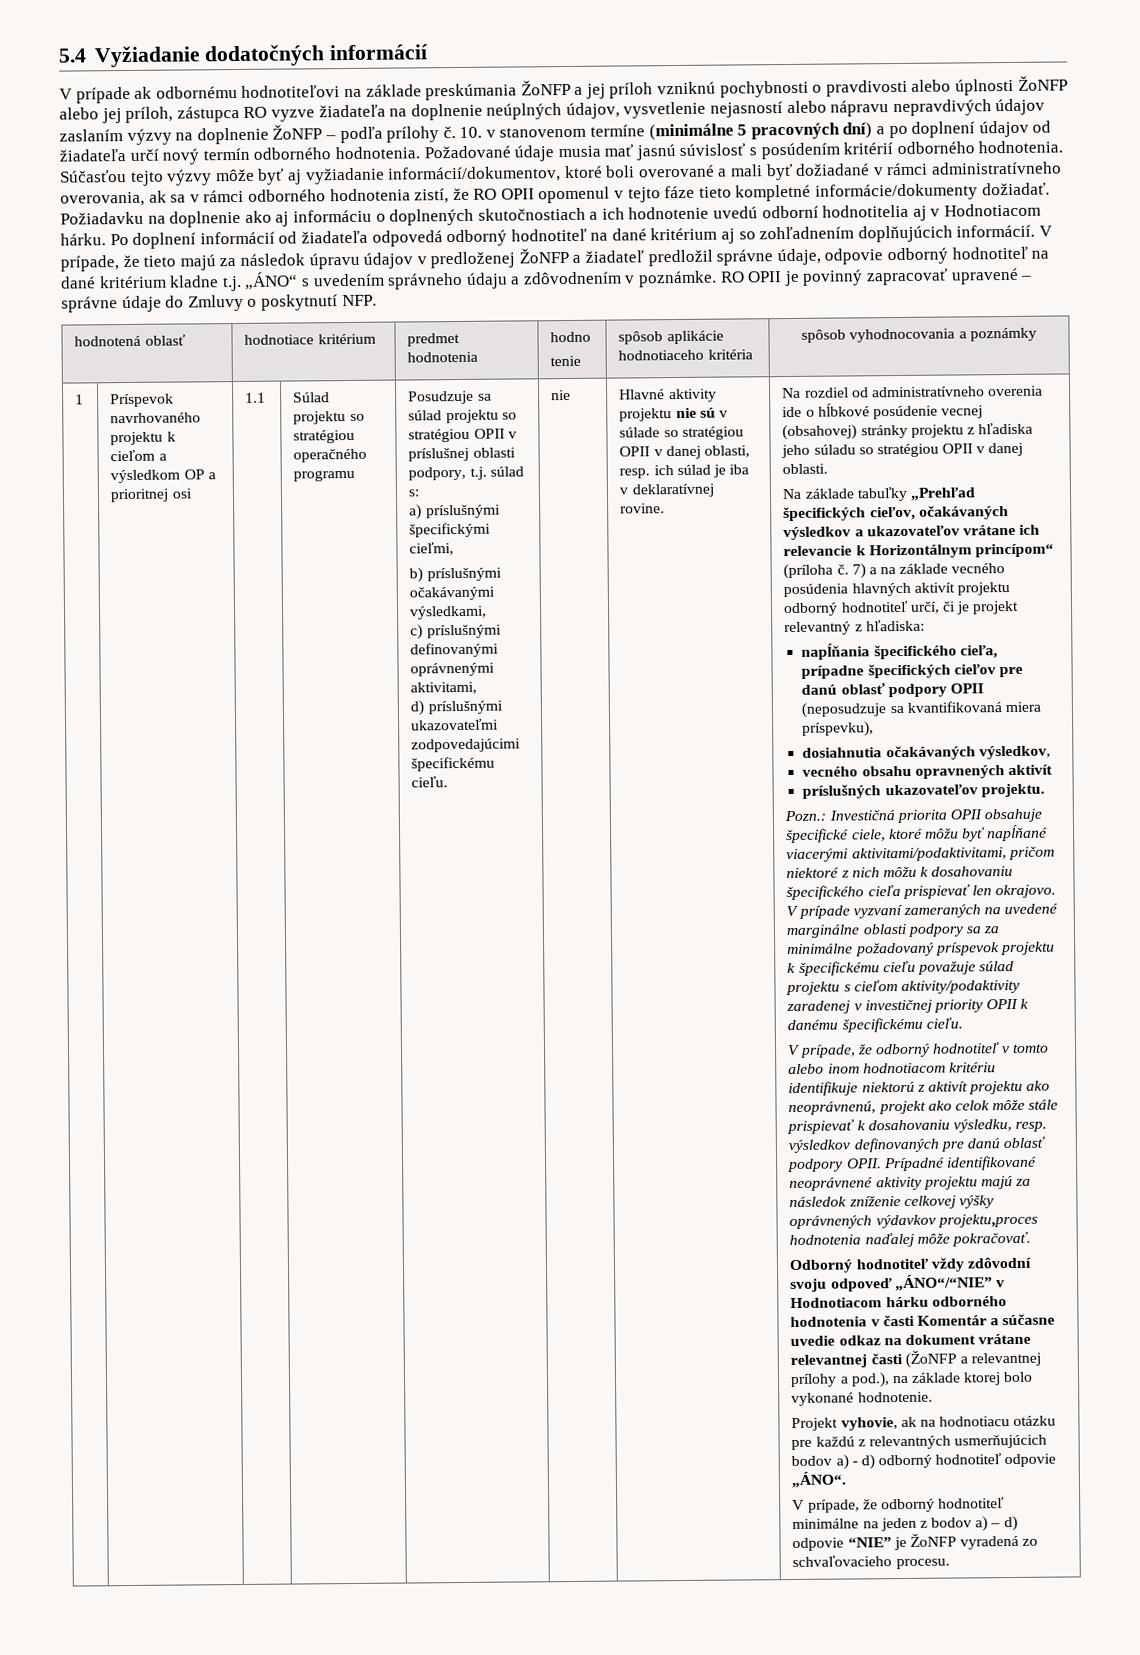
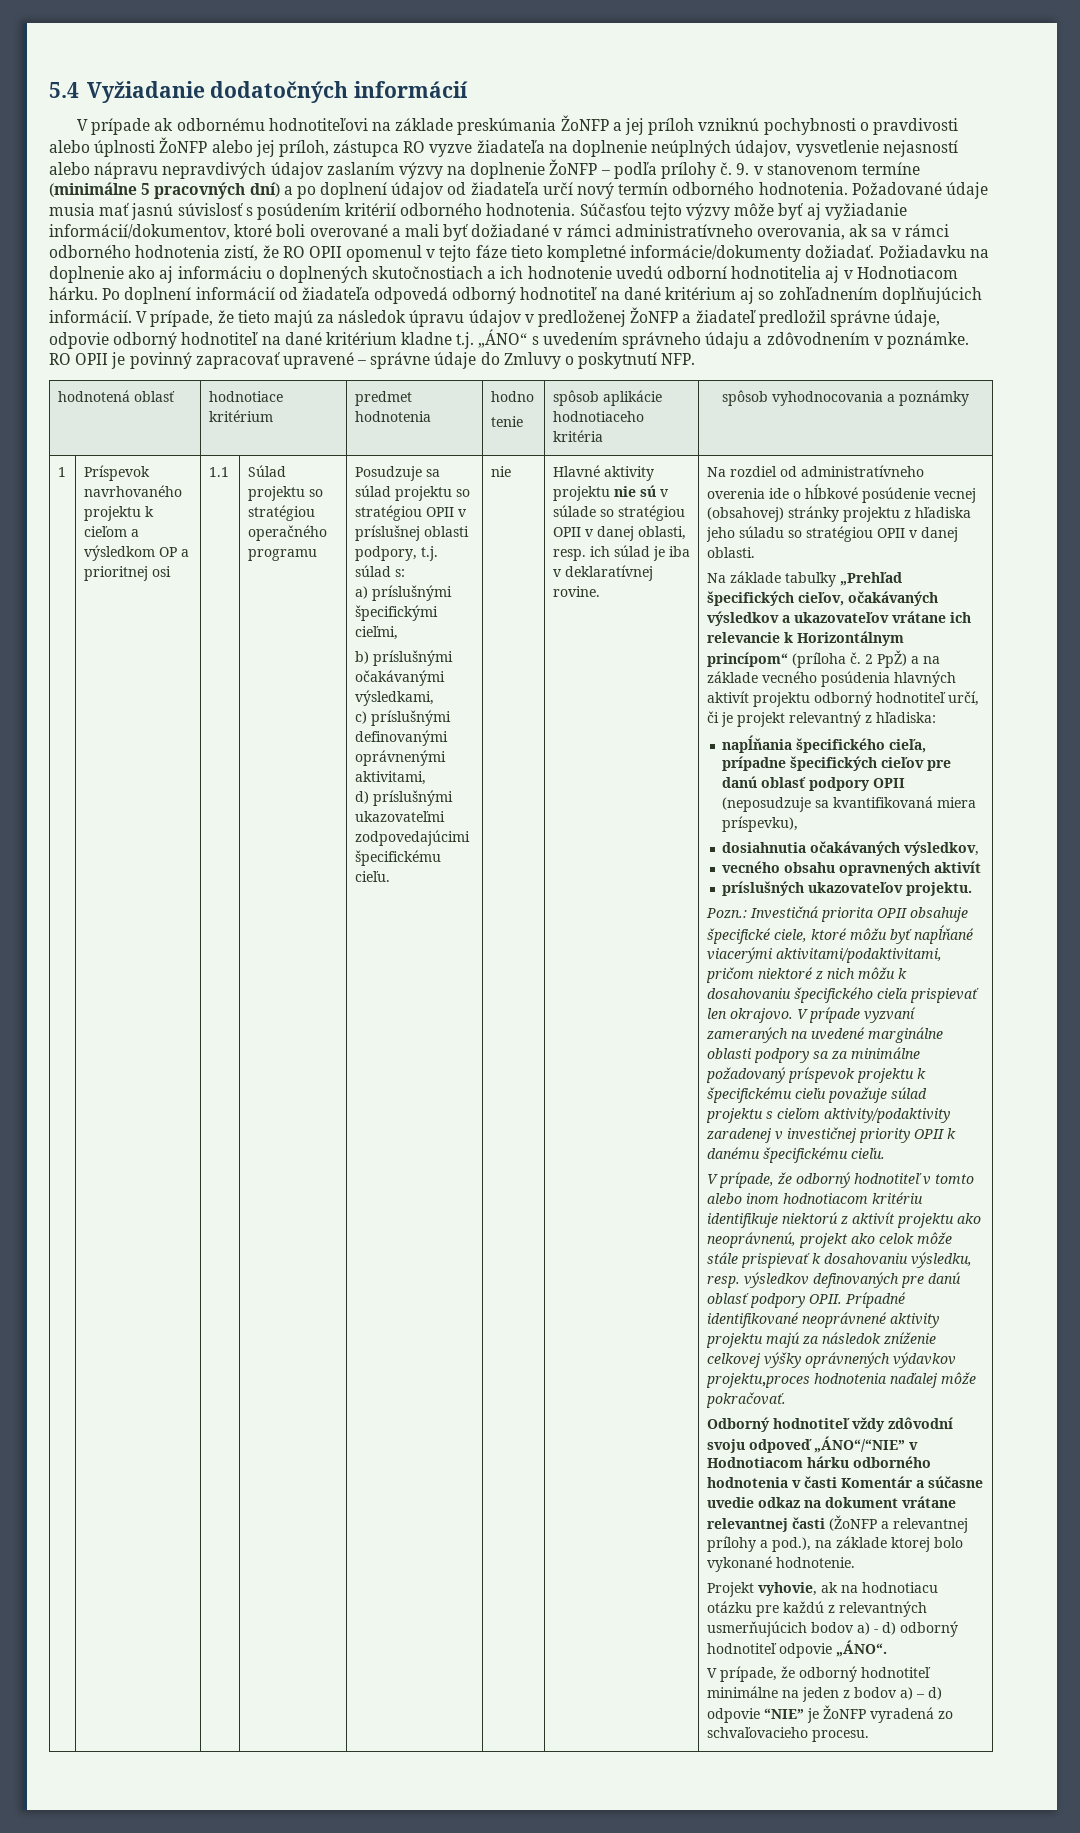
[459,126,483,138] 10. -> [736,163,750,175] 9.
[851,563,866,579] 7) -> [864,650,907,668] 2 PpŽ)

